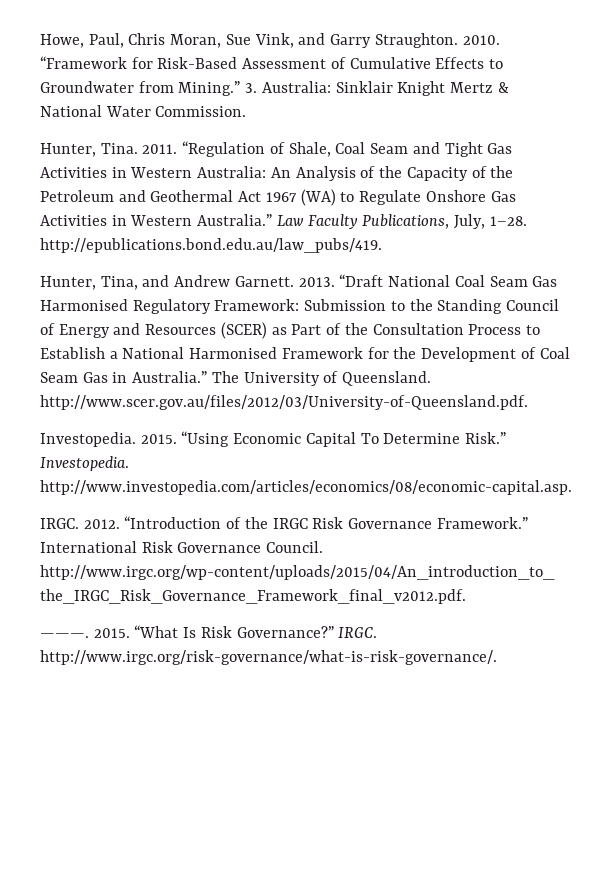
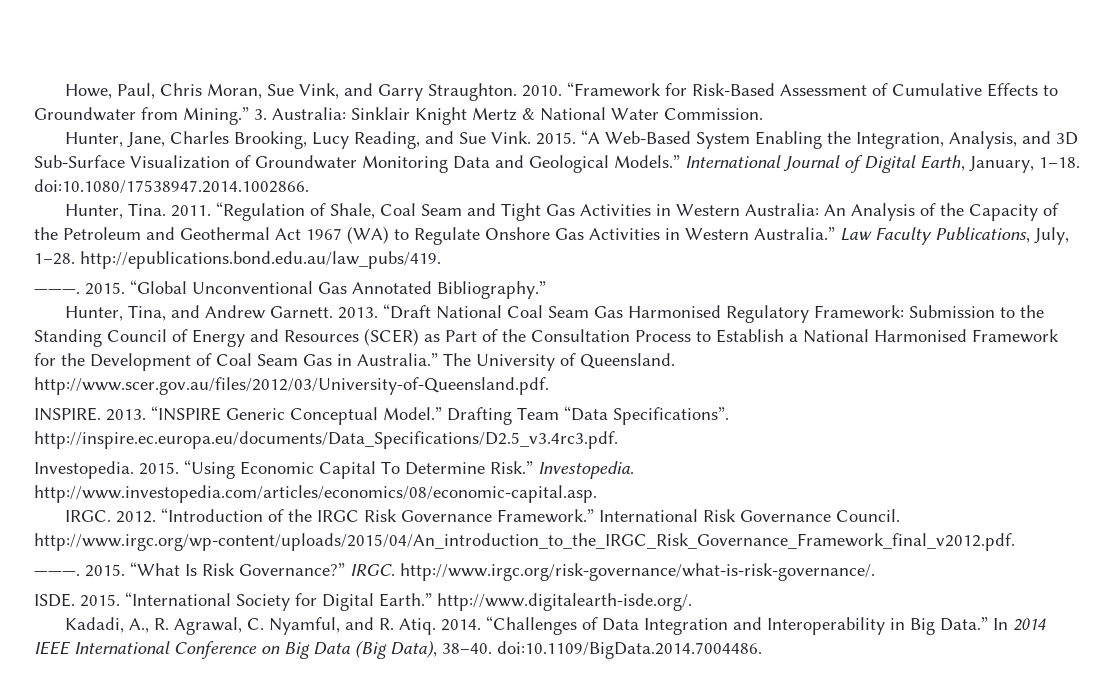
(247, 111) none -> [65,130,1079,149] [34,155,1080,173] [34,179,309,194] // Hunter, Jane, Charles Brooking, Lucy Reading, and Sue Vink. 2015. “A Web-Based System Enabling the Integration, Analysis, and 3D Sub-Surface Visualization of Groundwater Monitoring Data and Geological Models.” International Journal of Digital Earth, January, 1–18. doi:10.1080/17538947.2014.1002866.
(382, 245) none -> [34,280,546,299] // ———. 2015. “Global Unconventional Gas Annotated Bibliography.”
(528, 402) none -> [34,406,729,425] [34,431,618,449] // INSPIRE. 2013. “INSPIRE Generic Conceptual Model.” Drafting Team “Data Specifications”. http://inspire.ec.europa.eu/documents/Data_Specifications/D2.5_v3.4rc3.pdf.
(497, 657) none -> [34,592,692,611] [65,616,1047,635] [34,640,762,659] // ISDE. 2015. “International Society for Digital Earth.” http://www.digitalearth-isde.org/. // Kadadi, A., R. Agrawal, C. Nyamful, and R. Atiq. 2014. “Challenges of Data Integration and Interoperability in Big Data.” In 2014 IEEE International Conference on Big Data (Big Data), 38–40. doi:10.1109/BigData.2014.7004486.

